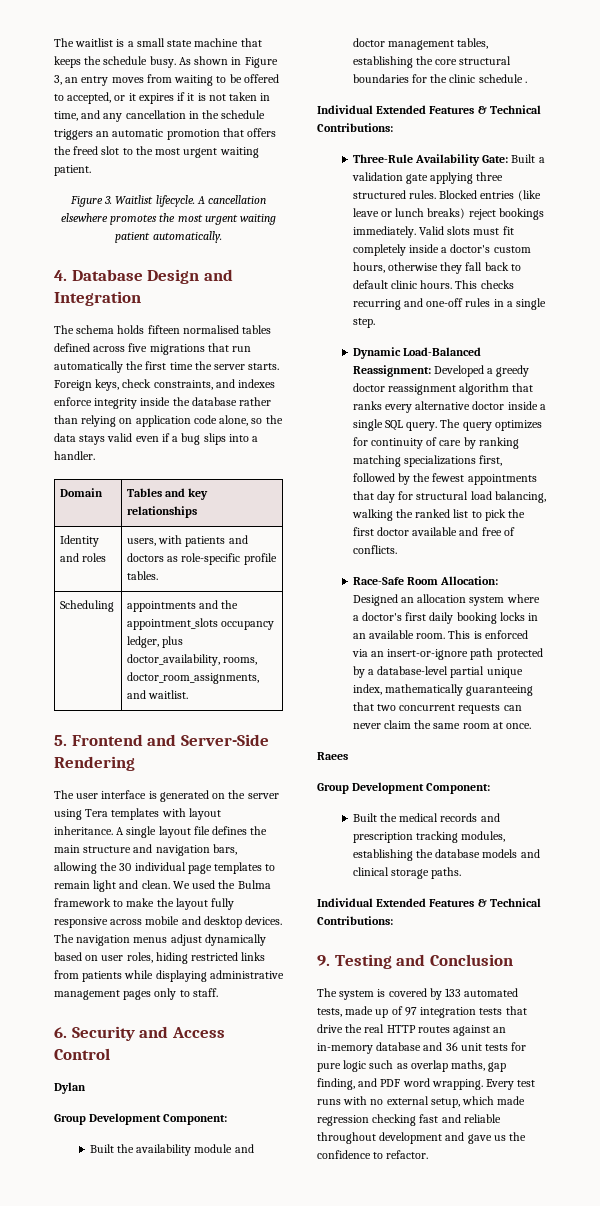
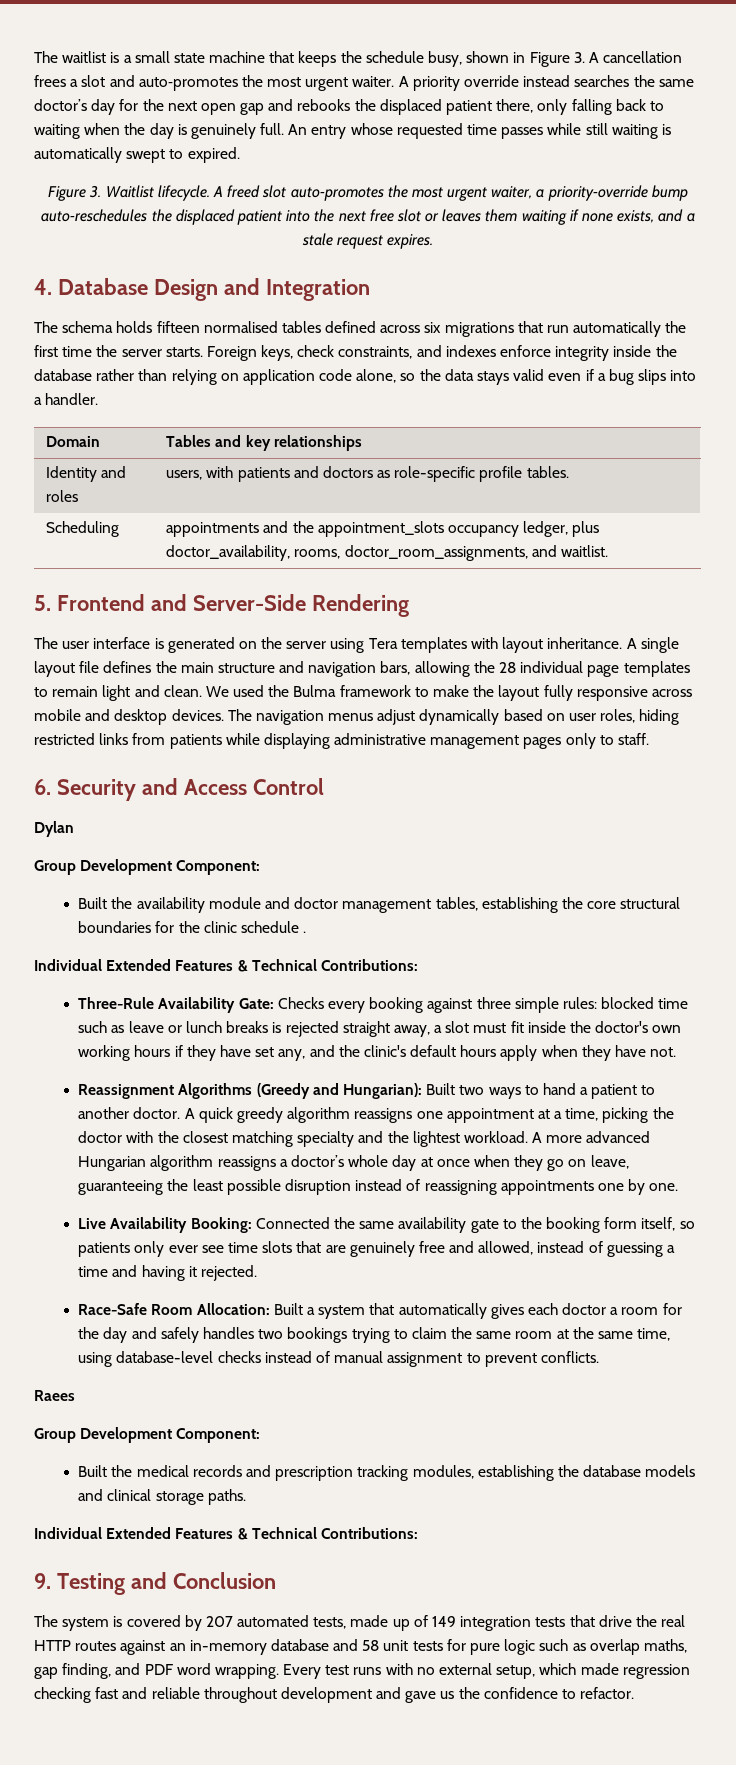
[149,56,191,68] busy. As -> [428,51,463,67] busy,
[54,74,279,86] [54,92,271,104] [54,110,266,122] [54,128,277,140] [54,146,259,158] [54,165,91,176] 3, an entry moves from waiting to be offered to accepted, or it expires if it is not taken in time, and any cancellation in the schedule triggers an automatic promotion that offers the freed slot to the most urgent waiting patient. -> [573,51,683,63] [34,75,694,91] [34,99,664,115] [34,123,671,139] [34,147,240,163] 3. A cancellation frees a slot and auto‑promotes the most urgent waiter. A priority override instead searches the same doctor’s day for the next open gap and rebooks the displaced patient there, only falling back to waiting when the day is genuinely full. An entry whose requested time passes while still waiting is automatically swept to expired.
[208,195,267,204] [60,213,277,225] [115,231,222,243] cancellation elsewhere promotes the most urgent waiting patient automatically. -> [227,185,688,201] [41,209,695,225] [301,233,434,249] freed slot auto‑promotes the most urgent waiter, a priority‑override bump auto‑reschedules the displaced patient into the next free slot or leaves them waiting if none exists, and a stale request expires.
[128,343,148,352] five -> [424,322,442,333] six
[119,863,132,871] 30 -> [499,662,517,673] 28
[511,154,545,163] [351,172,504,184] [352,190,541,201] [352,208,544,220] [352,226,514,238] [352,244,531,256] [352,262,521,274] [352,280,514,289] [352,298,547,310] [352,318,375,328] [352,347,481,359] [352,365,530,377] [352,383,534,395] [352,401,546,413] [352,419,542,431] [352,437,519,449] [352,455,503,467] [352,473,537,485] [352,491,546,503] [351,509,526,521] [352,527,515,536] [352,545,397,554] [352,576,499,585] [352,594,540,606] [352,612,539,624] [352,630,528,639] [351,648,543,660] [352,666,523,678] [352,684,534,696] [352,702,522,714] [352,723,381,729] Built a validation gate applying three structured rules. Blocked entries (like leave or lunch breaks) reject bookings immediately. Valid slots must fit completely inside a doctor's custom hours, otherwise they fall back to default clinic hours. This checks recurring and one-off rules in a single step. // Dynamic Load-Balanced Reassignment: Developed a greedy doctor reassignment algorithm that ranks every alternative doctor inside a single SQL query. The query optimizes for continuity of care by ranking matching specializations first, followed by the fewest appointments that day for structural load balancing, walking the ranked list to pick the first doctor available and free of conflicts. // Race-Safe Room Allocation: Designed an allocation system where a doctor's first daily booking locks in an available room. This is enforced via an insert-or-ignore path protected by a database-level partial unique index, mathematically guaranteeing that two concurrent requests can never -> [277,997,689,1013] [78,1021,682,1037] [78,1045,677,1061] [78,1083,656,1099] [78,1107,674,1123] [78,1131,651,1147] [78,1155,629,1171] [78,1179,679,1195] [78,1217,695,1233] [78,1241,676,1257] [78,1265,257,1281] [78,1303,682,1319] [78,1327,408,1343] Checks every booking against three simple rules: blocked time such as leave or lunch breaks is rejected straight away, a slot must fit inside the doctor's own working hours if they have set any, and the clinic's default hours apply when they have not. // Reassignment Algorithms (Greedy and Hungarian): Built two ways to hand a patient to another doctor. A quick greedy algorithm reassigns one appointment at a time, picking the doctor with the closest matching specialty and the lightest workload. A more advanced Hungarian algorithm reassigns a doctor’s whole day at once when they go on leave, guaranteeing the least possible disruption instead of reassigning appointments one by one. // Live Availability Booking: Connected the same availability gate to the booking form itself, so patients only ever see time slots that are genuinely free and allowed, instead of guessing a time and having it rejected. // Race-Safe Room Allocation: Built a system that automatically gives each doctor a room for the day and safely handles two bookings trying to
[506,723,532,729] once. -> [572,1327,671,1341] [78,1351,599,1367] the same time, using database-level checks instead of manual assignment to prevent conflicts.
[445,988,462,997] 133 -> [205,1616,233,1627] 207
[404,1007,417,1016] 97 -> [432,1616,457,1627] 149
[445,1042,458,1051] 36 -> [362,1640,380,1651] 58

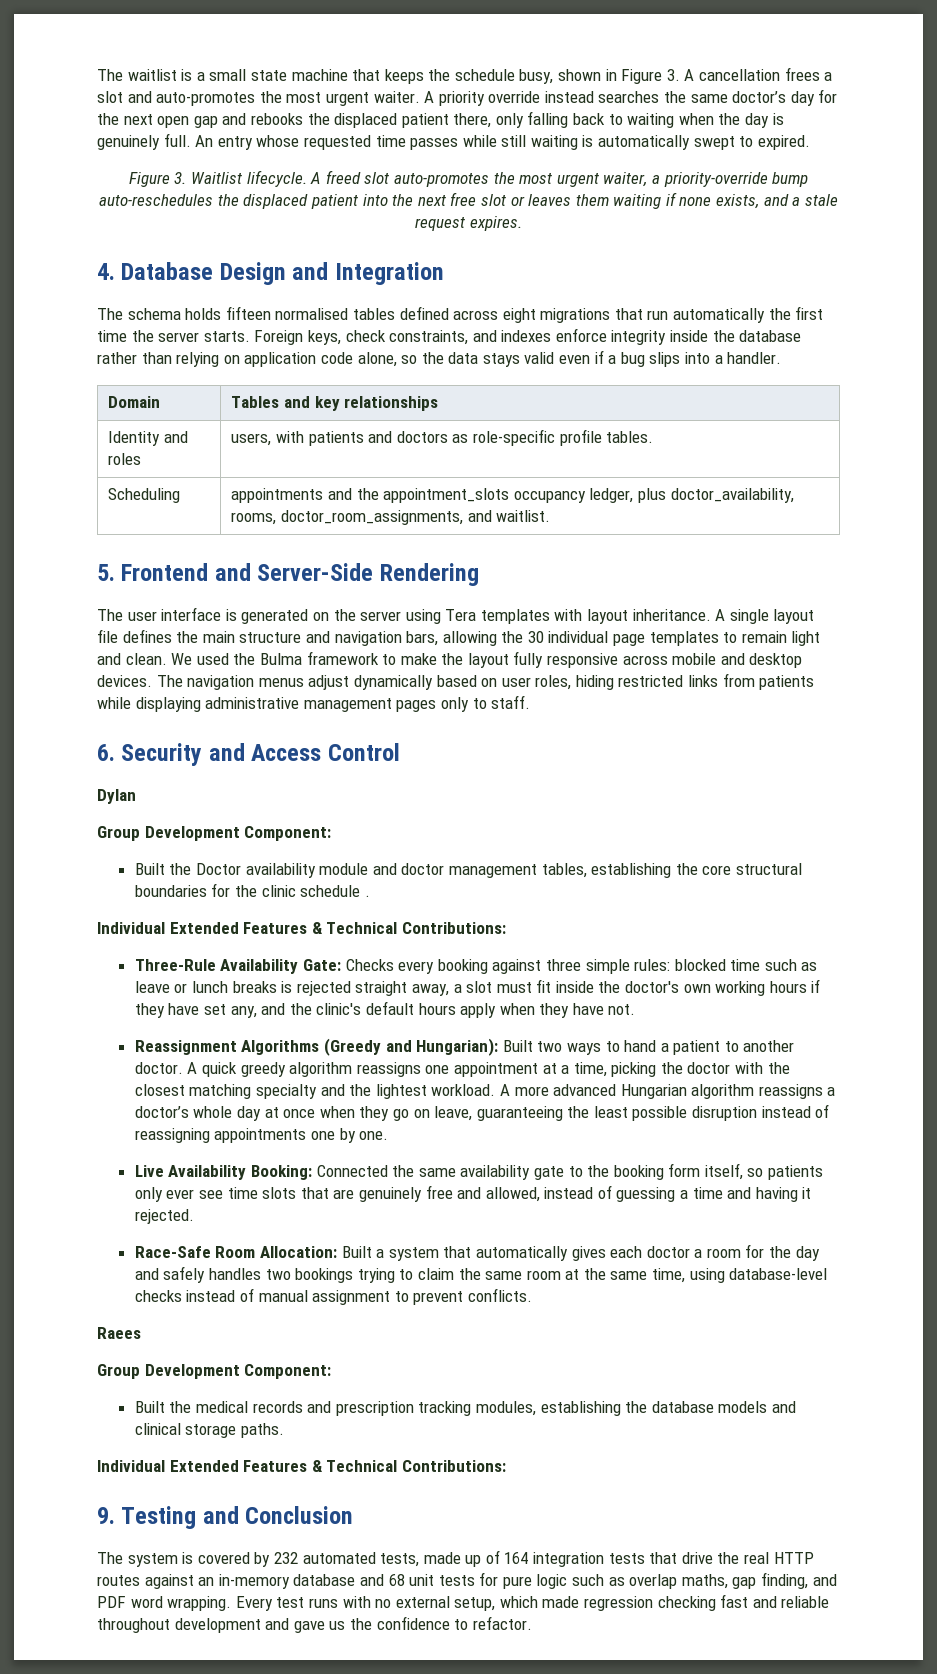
[424,322,442,333] six -> [502,308,536,323] eight
[499,662,517,673] 28 -> [527,631,544,643] 30
(133, 903) none -> [195,863,241,875] Doctor
[205,1616,233,1627] 207 -> [273,1552,298,1564] 232
[432,1616,457,1627] 149 -> [504,1552,529,1564] 164
[362,1640,380,1651] 58 -> [388,1574,405,1586] 68

